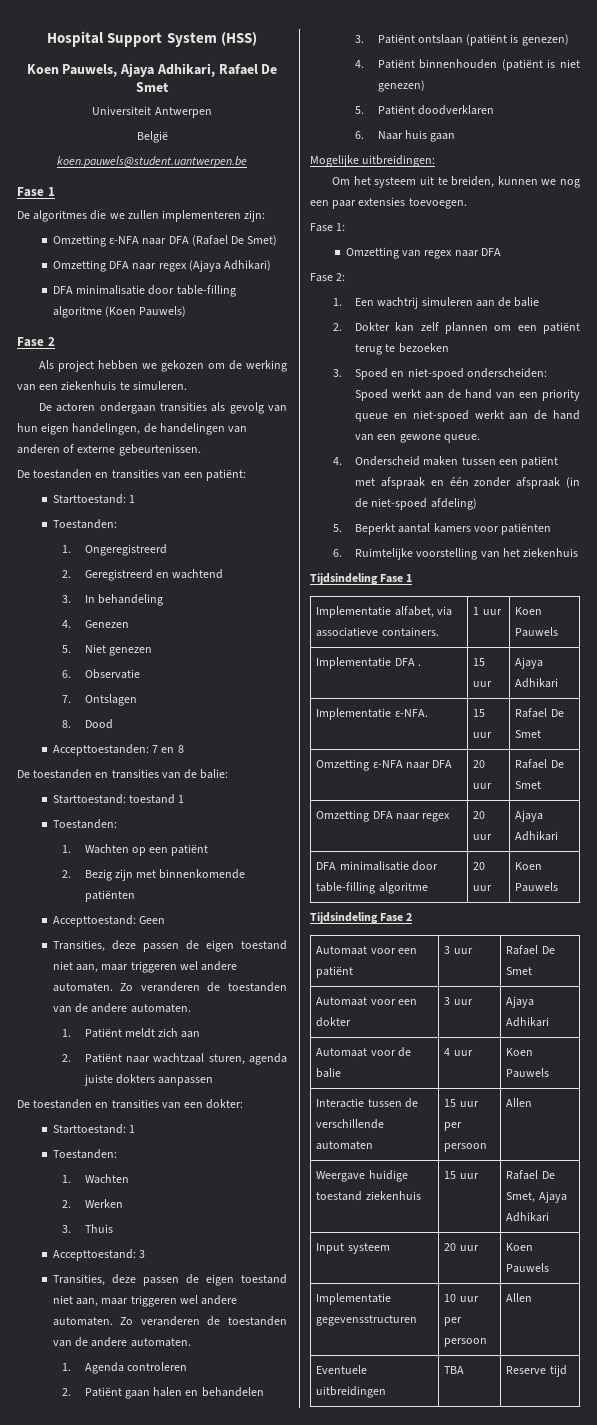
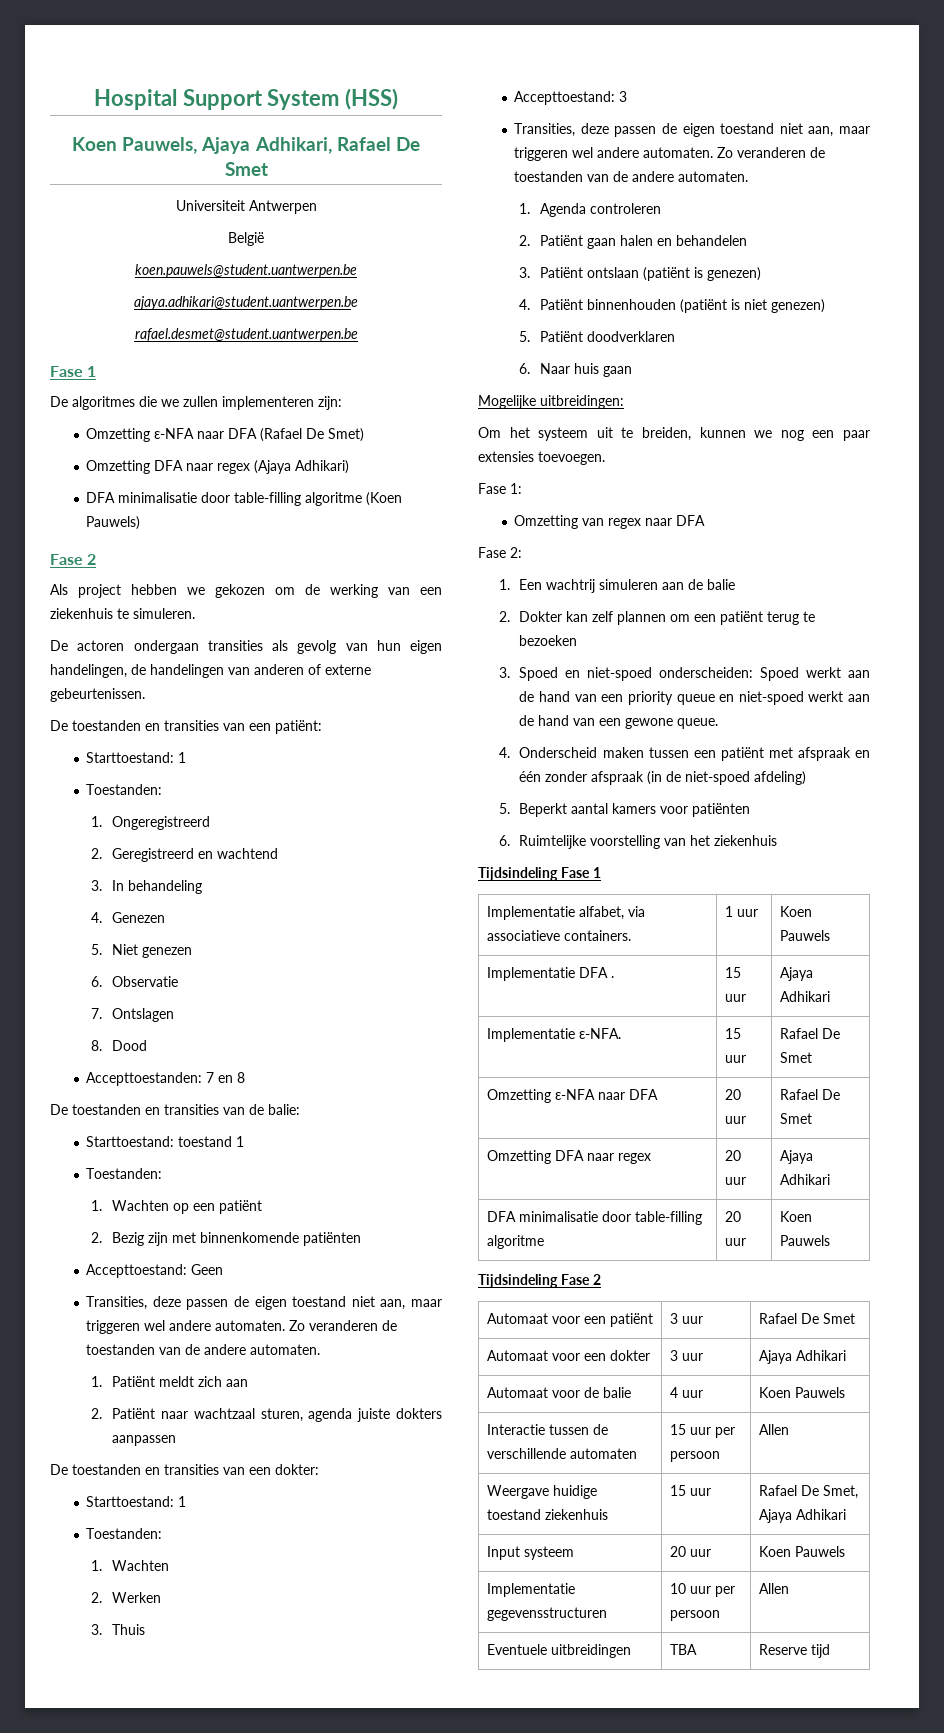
(247, 162) none -> [134,296,358,310] [134,328,358,342] // ajaya.adhikari@student.uantwerpen.be // rafael.desmet@student.uantwerpen.be

